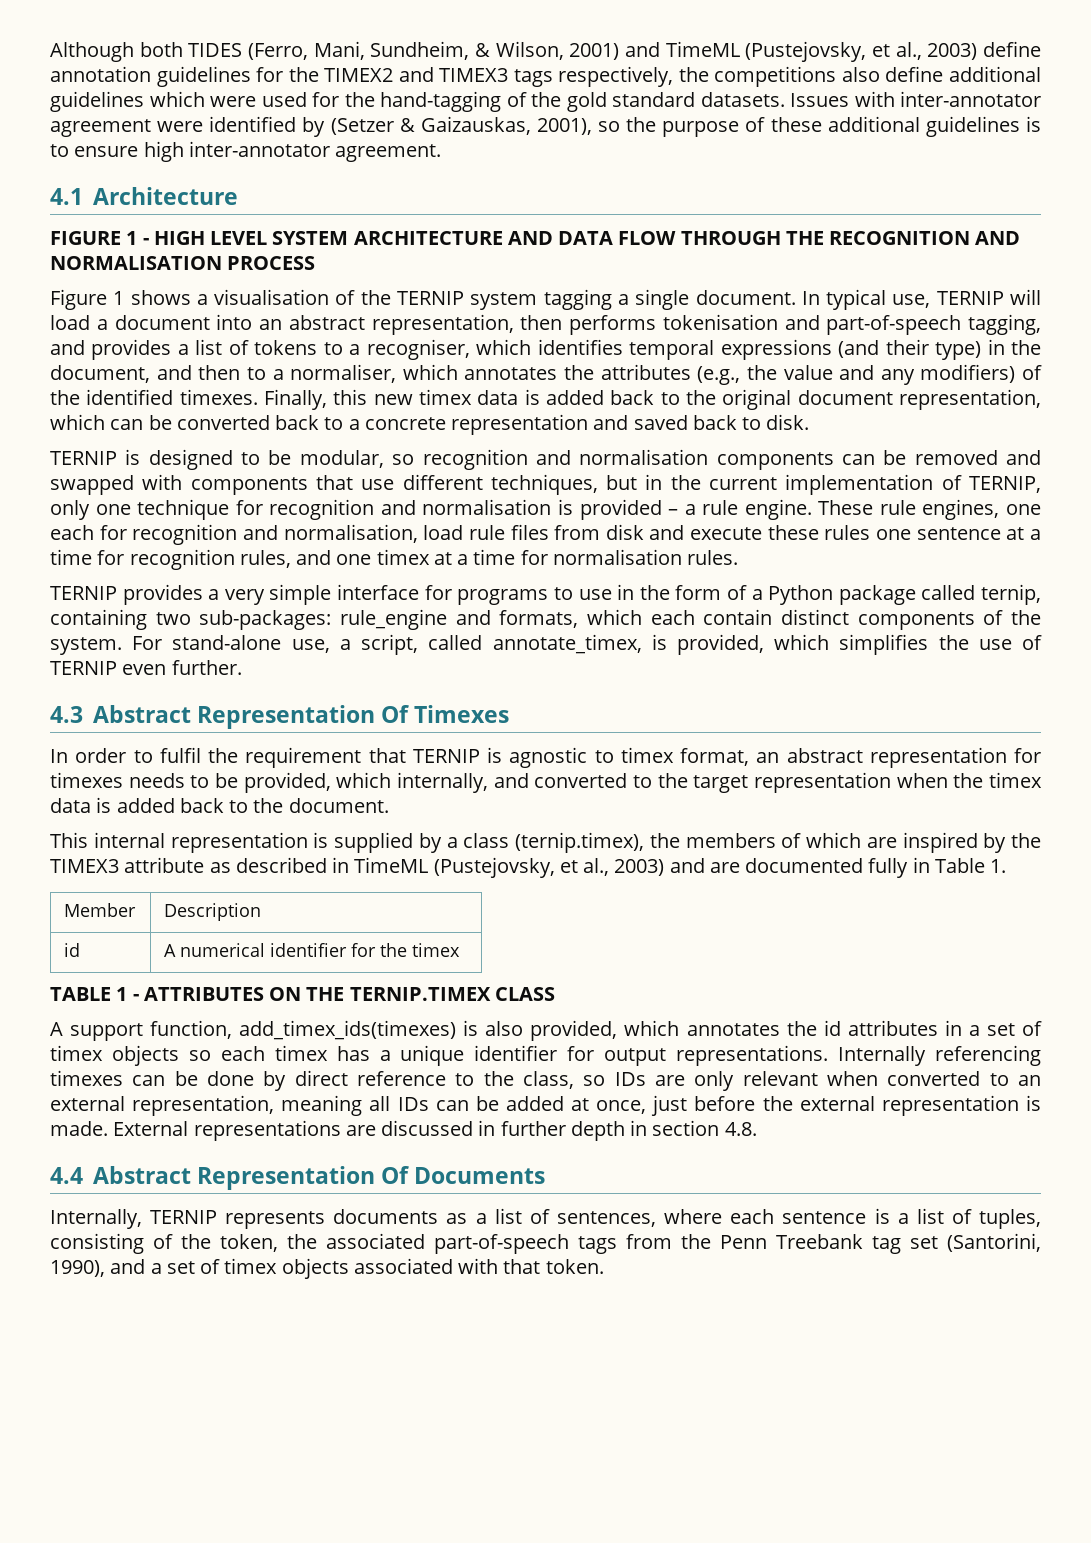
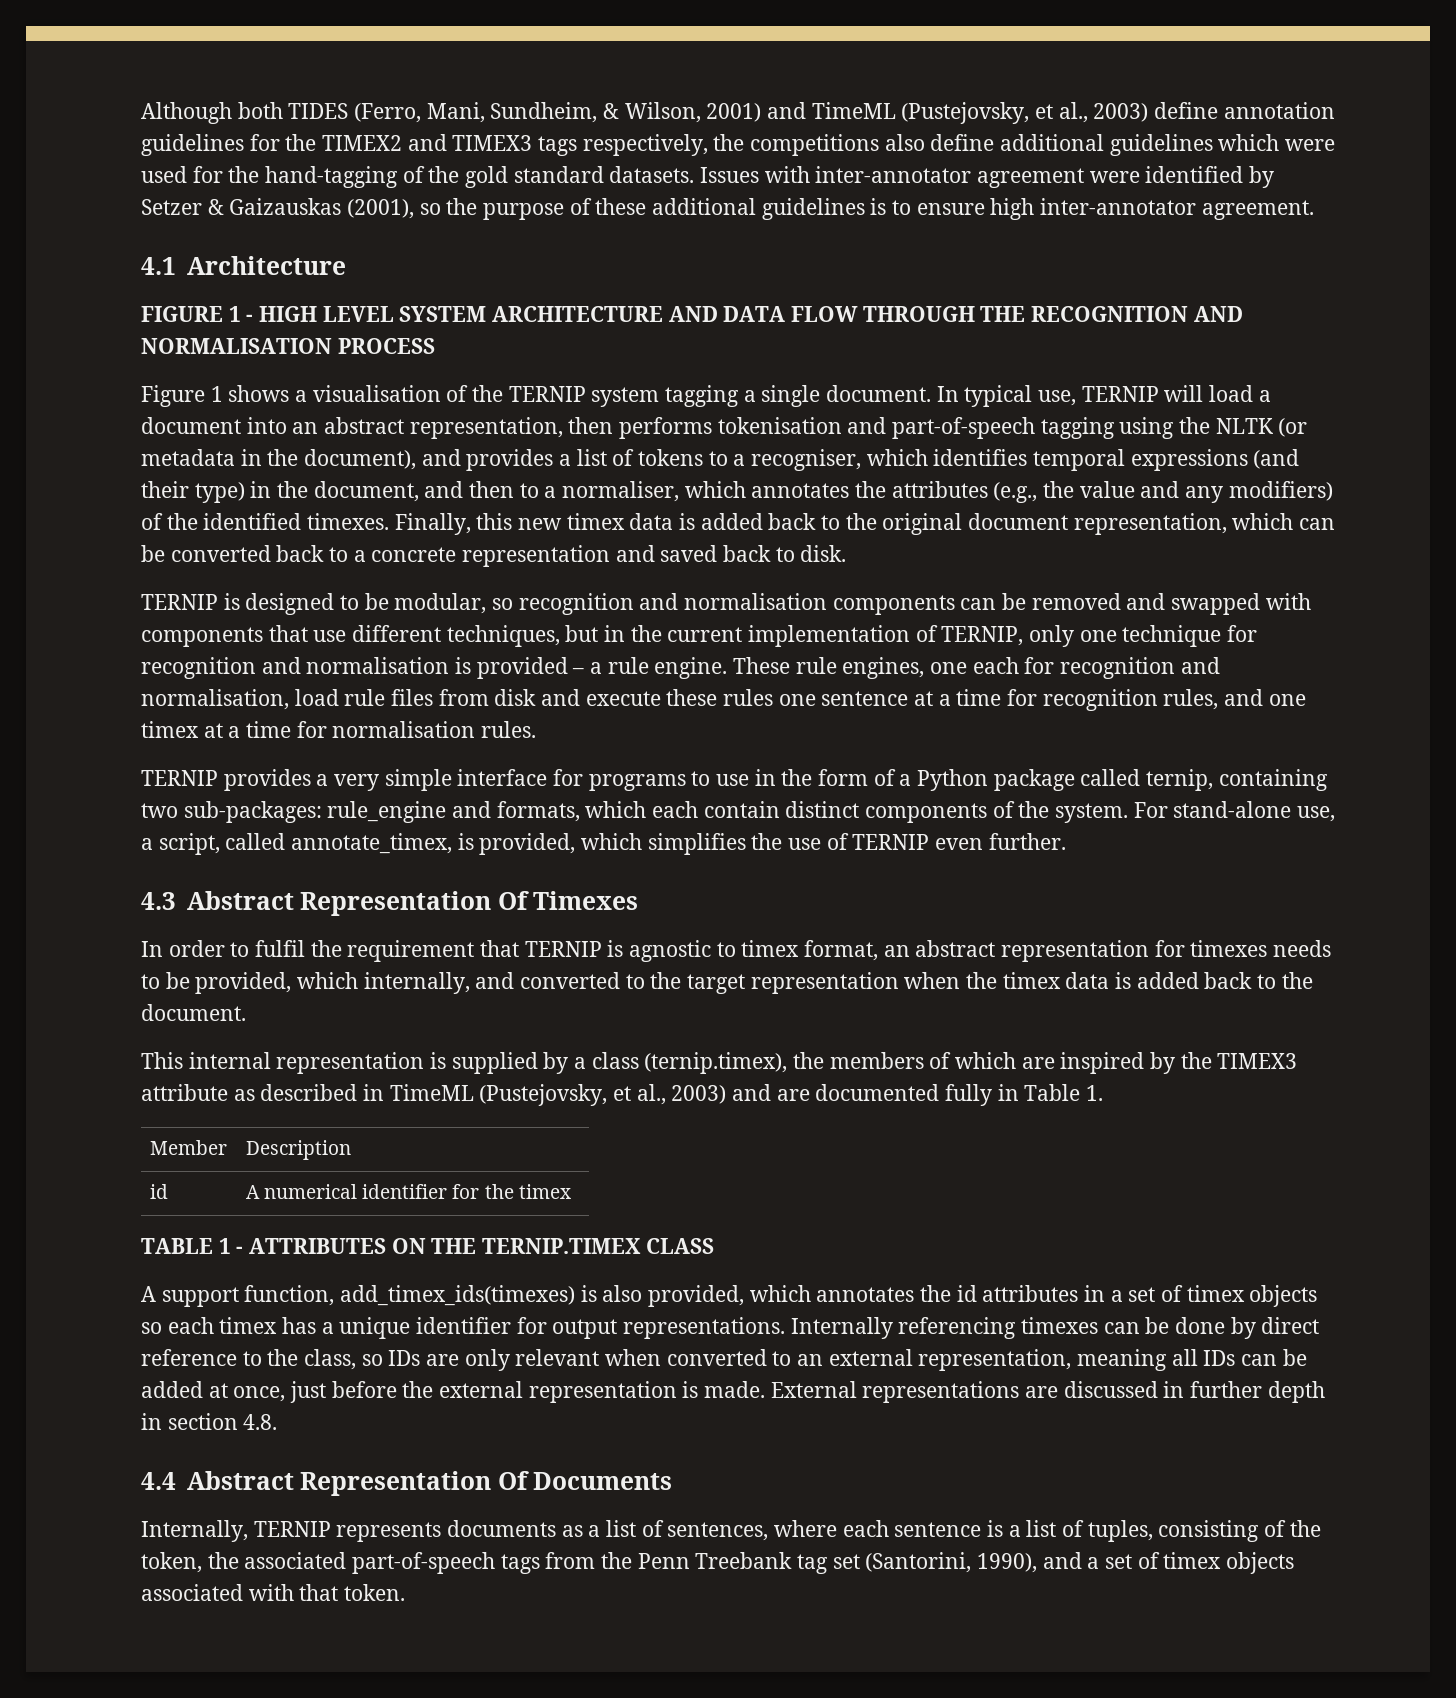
[330,116,592,135] (Setzer & Gaizauskas, 2001), -> [141,198,415,219] Setzer & Gaizauskas (2001),
[968,314,1041,335] tagging, -> [1040,417,1308,439] [141,449,417,470] tagging using the NLTK (or metadata in the document),

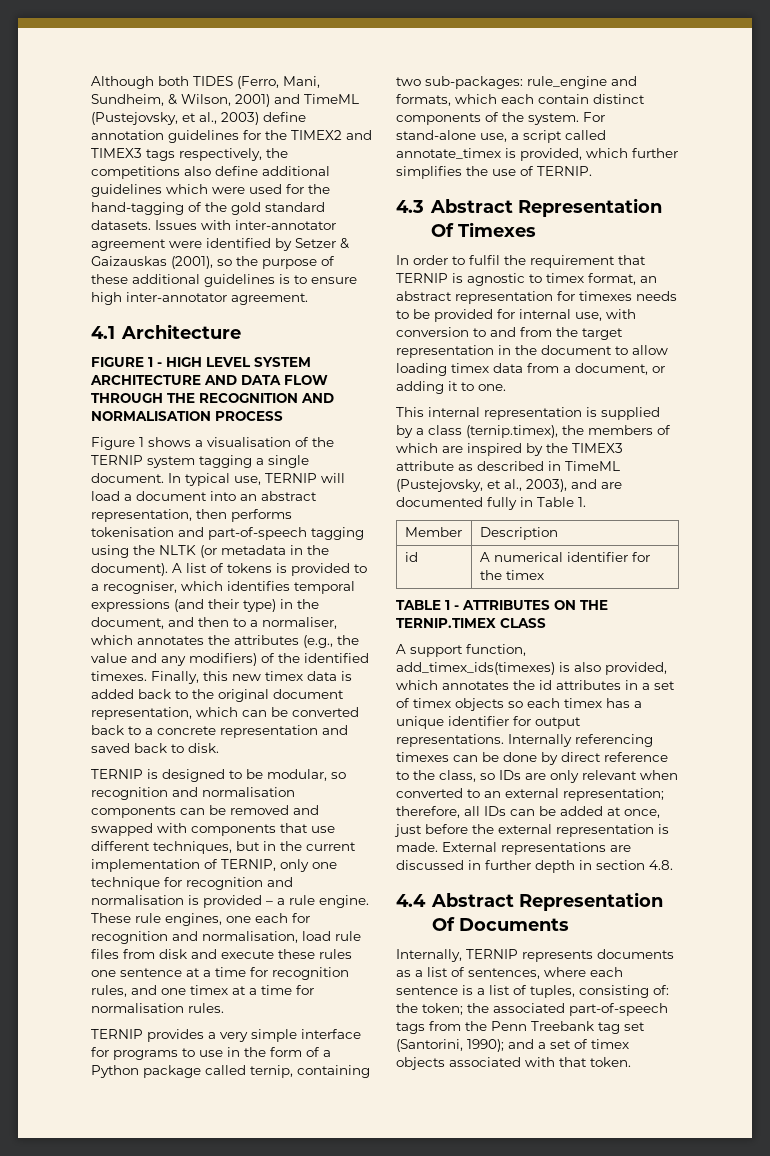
[304,449,572,471] document), and provides a -> [91,563,182,576] document). A
(704, 457) none -> [276,563,350,576] is provided
[158,833,453,855] script, called annotate_timex, -> [523,130,606,143] [396,148,501,159] script called annotate_timex
(643, 841) none -> [632,148,678,158] further
[852,833,1066,850] TERNIP even further. -> [537,166,592,176] TERNIP.
[195,972,1313,994] [141,1004,246,1021] provided, which internally, and converted to the target representation when the timex data is added back to the document. -> [434,309,636,322] [396,327,623,340] [396,345,668,358] [396,363,665,376] [396,381,506,394] provided for internal use, with conversion to and from the target representation in the document to allow loading timex data from a document, or adding it to one.
[671,1085,727,1104] 2003) -> [526,479,567,492] 2003),
[918,1349,1168,1371] representation, meaning -> [563,788,664,801] [396,806,460,818] representation; therefore,
[1264,1520,1321,1537] [141,1552,202,1573] of the token, -> [653,985,669,995] [396,1003,463,1015] of: the token;
[977,1553,1038,1573] 1990), -> [467,1039,504,1052] 1990);

